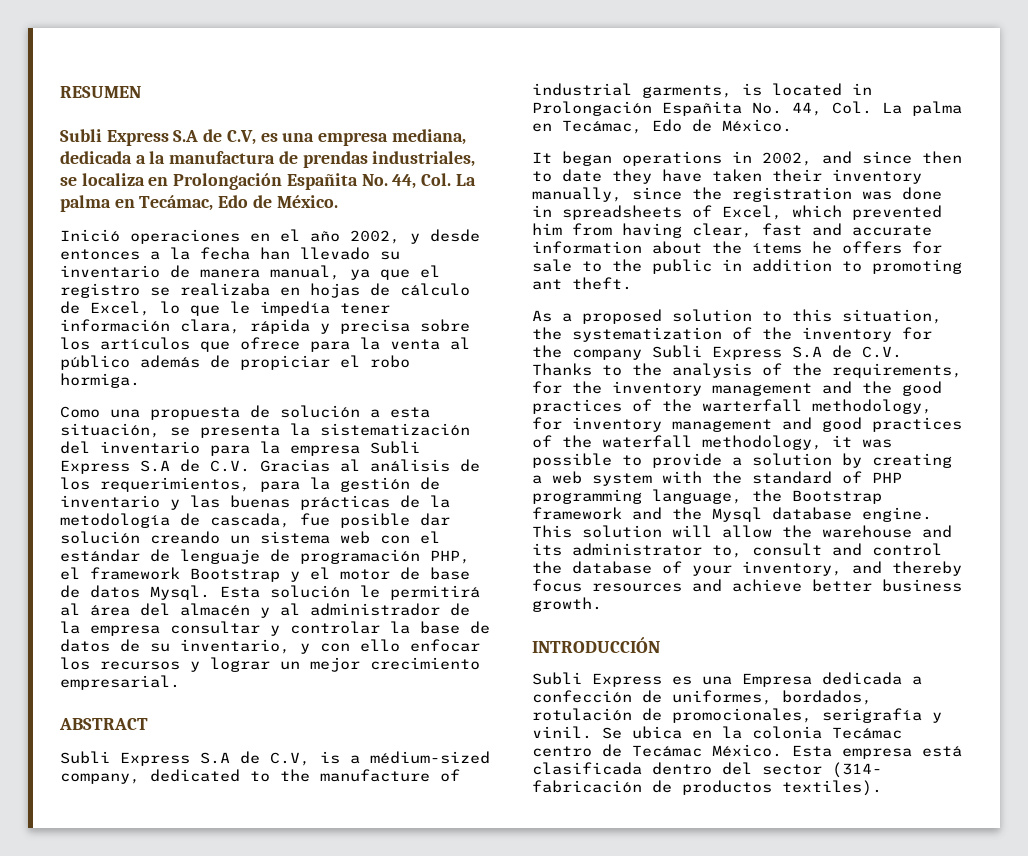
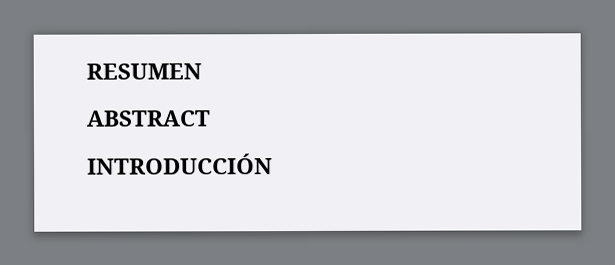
[60,129,466,146] [60,151,476,168] [60,173,476,190] [60,195,338,212] [60,229,480,244] [60,247,400,260] [60,265,440,280] [60,283,470,298] [60,301,390,316] [60,319,470,334] [60,337,470,352] [60,355,410,370] [60,373,140,388] [60,405,430,420] [60,423,470,438] [60,441,420,456] [60,459,480,474] [60,477,440,492] [60,495,450,510] [60,513,450,528] [60,531,440,544] [60,549,470,564] [60,567,470,582] [60,585,480,600] [60,603,470,618] [60,621,490,636] [60,639,480,654] [60,657,480,672] [60,675,180,690] [59,718,148,730] [60,751,490,766] [60,769,460,784] [532,83,872,98] [532,101,962,116] [532,119,792,134] [532,151,962,166] [532,169,922,184] [532,187,942,202] [532,205,942,220] [532,223,932,238] [532,241,942,254] [532,259,962,274] [532,277,632,290] [532,309,942,324] [532,327,932,342] [532,345,902,360] [532,363,962,378] [532,381,942,396] [532,399,932,414] [532,417,962,432] [532,435,892,450] [532,453,952,468] [532,471,902,486] [532,489,882,504] [532,507,932,522] [532,525,952,538] [532,543,942,558] [532,561,962,576] [532,579,962,592] [532,597,602,612] [532,637,660,653] [532,672,922,687] [532,690,872,705] [532,708,942,723] [532,726,902,739] [532,744,962,759] [532,762,882,778] [532,780,882,796] Subli Express S.A de C.V, es una empresa mediana, dedicada a la manufactura de prendas industriales, se localiza en Prolongación Españita No. 44, Col. La palma en Tecámac, Edo de México. // Inició operaciones en el año 2002, y desde entonces a la fecha han llevado su inventario de manera manual, ya que el registro se realizaba en hojas de cálculo de Excel, lo que le impedía tener información clara, rápida y precisa sobre los artículos que ofrece para la venta al público además de propiciar el robo hormiga. // Como una propuesta de solución a esta situación, se presenta la sistematización del inventario para la empresa Subli Express S.A de C.V. Gracias al análisis de los requerimientos, para la gestión de inventario y las buenas prácticas de la metodología de cascada, fue posible dar solución creando un sistema web con el estándar de lenguaje de programación PHP, el framework Bootstrap y el motor de base de datos Mysql. Esta solución le permitirá al área del almacén y al administrador de la empresa consultar y controlar la base de datos de su inventario, y con ello enfocar los recursos y lograr un mejor crecimiento empresarial. // ABSTRACT // Subli Express S.A de C.V, is a médium-sized company, dedicated to the manufacture of industrial garments, is located in Prolongación Españita No. 44, Col. La palma en Tecámac, Edo de México. // It began operations in 2002, and since then to date they have taken their inventory manually, since the registration was done in spreadsheets of Excel, which prevented him from having clear, fast and accurate information about the ítems he offers for sale to the public in addition to promoting ant theft. // As a proposed solution to this situation, the systematization of the inventory for the company Subli Express S.A de C.V. Thanks to the analysis of the requirements, for the inventory management and the good practices of the warterfall methodology, for inventory management and good practices of the waterfall methodology, it was possible to provide a solution by creating a web system with the standard of PHP programming language, the Bootstrap framework and the Mysql database engine. This solution will allow the warehouse and its administrator to, consult and control the database of your inventory, and thereby focus resources and achieve better business growth. // INTRODUCCIÓN // Subli Express es una Empresa dedicada a confección de uniformes, bordados, rotulación de promocionales, serigrafía y vinil. Se ubica en la colonia Tecámac centro de Tecámac México. Esta empresa está clasificada dentro del sector (314- fabricación de productos textiles). -> [86,110,210,127] [87,153,273,175] ABSTRACT // INTRODUCCIÓN

